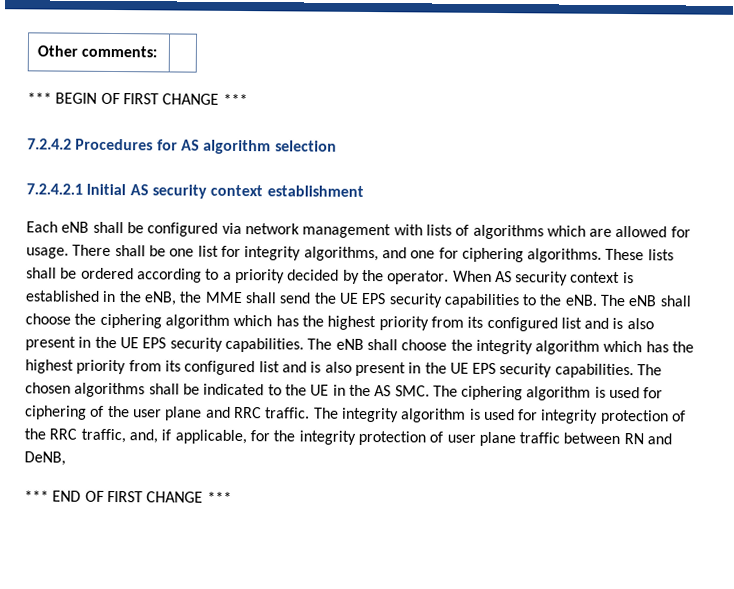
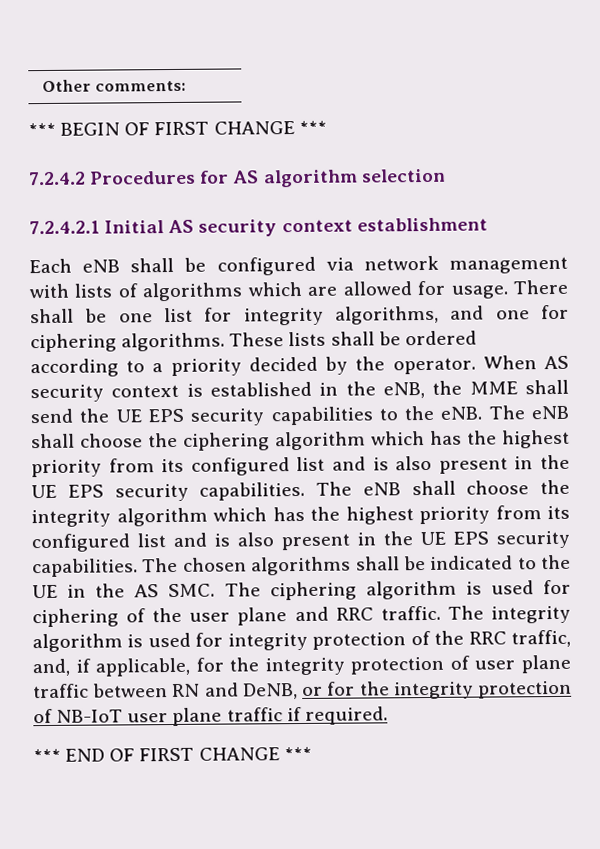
(66, 458) none -> [302,680,572,700] [33,706,388,727] or for the integrity protection of NB-IoT user plane traffic if required.

